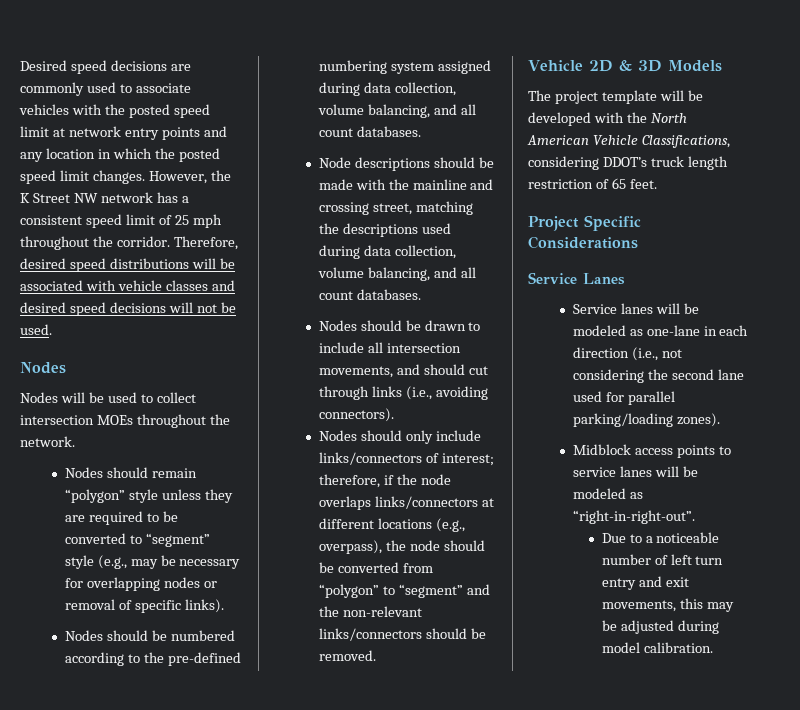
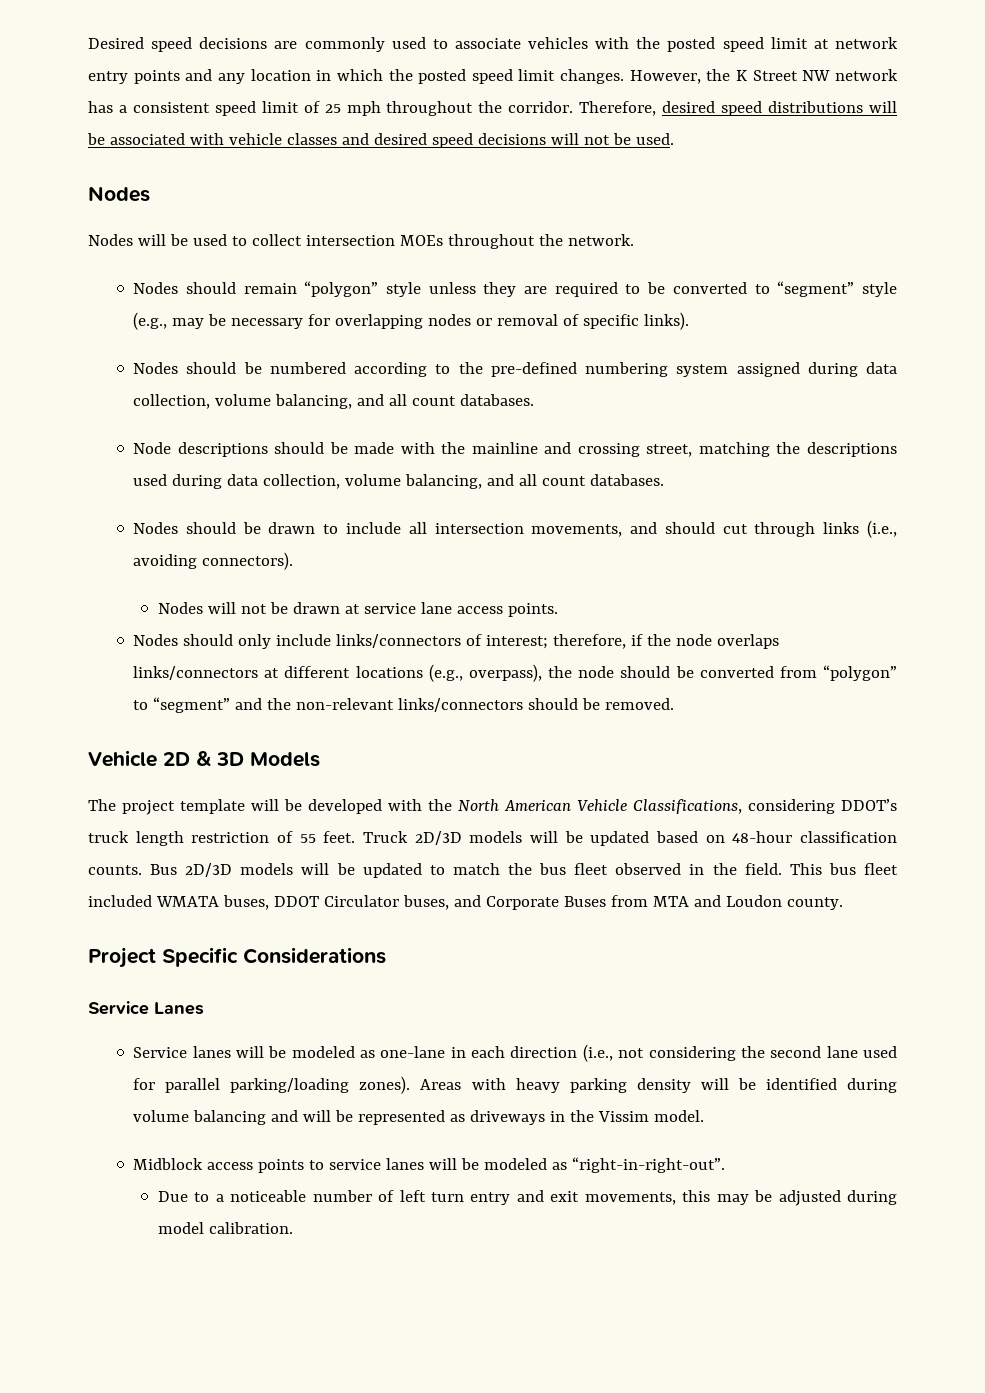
(394, 415) none -> [157,602,558,617] // Nodes will not be drawn at service lane access points.
[611,178,626,189] 65 -> [299,834,316,843] 55
(657, 184) none -> [363,831,897,846] [88,863,898,878] [88,895,843,910] Truck 2D/3D models will be updated based on 48-hour classification counts. Bus 2D/3D models will be updated to match the bus fleet observed in the field. This bus fleet included WMATA buses, DDOT Circulator buses, and Corporate Buses from MTA and Loudon county.
(720, 420) none -> [420,1078,897,1093] [133,1110,705,1125] Areas with heavy parking density will be identified during volume balancing and will be represented as driveways in the Vissim model.

